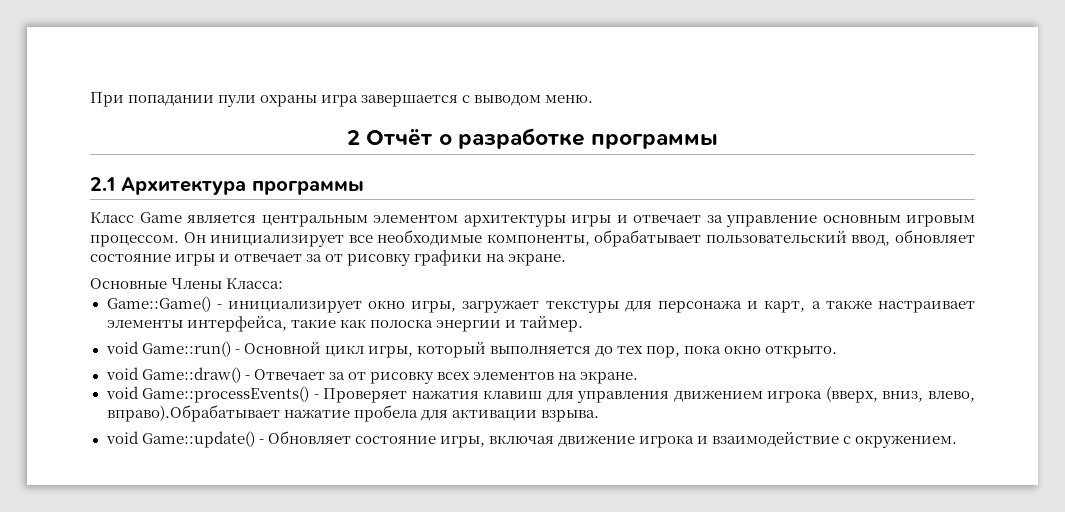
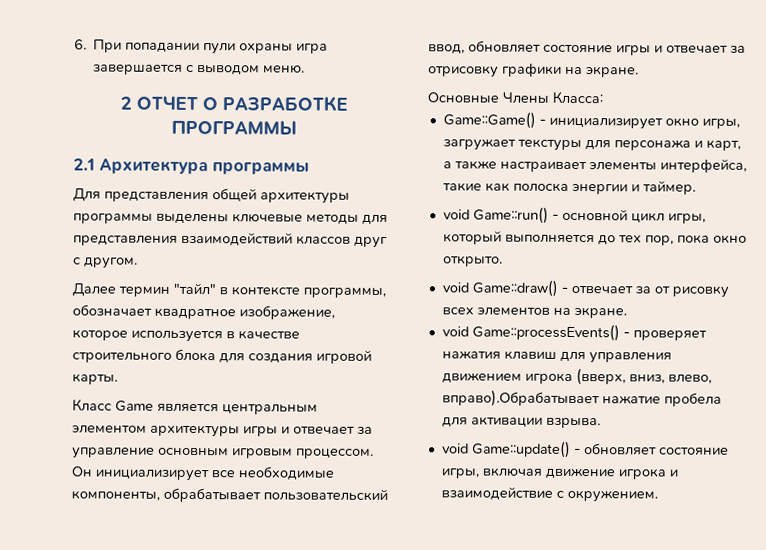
(90, 99) none -> [74,39,87,50] 6.
[366,128,718,149] Отчёт о разработке программы -> [135,95,348,112] [170,119,297,135] ОТЧЕТ О РАЗРАБОТКЕ ПРОГРАММЫ
(364, 187) none -> [73,188,350,204] [73,213,388,225] [73,231,388,249] [73,257,138,269] [72,282,386,299] [72,304,335,320] [72,329,300,343] [72,348,372,364] [72,373,118,385] // Для представления общей архитектуры программы выделены ключевые методы для представления взаимодействий классов друг с другом. // Далее термин "тайл" в контексте программы, обозначает квадратное изображение, которое используется в качестве строительного блока для создания игровой карты.
[325,253,412,266] от рисовку -> [428,65,499,78] отрисовку
[243,341,321,354] Основной -> [561,208,628,221] основной
[253,369,325,380] Отвечает -> [570,285,633,294] отвечает
[323,388,408,403] Проверяет -> [632,330,707,341] проверяет
[267,431,351,444] Обновляет -> [583,443,657,456] обновляет

